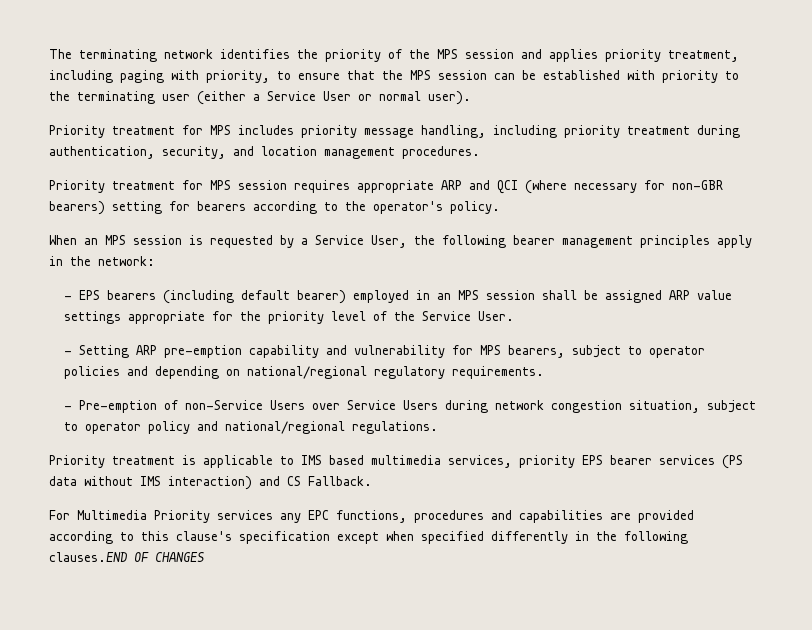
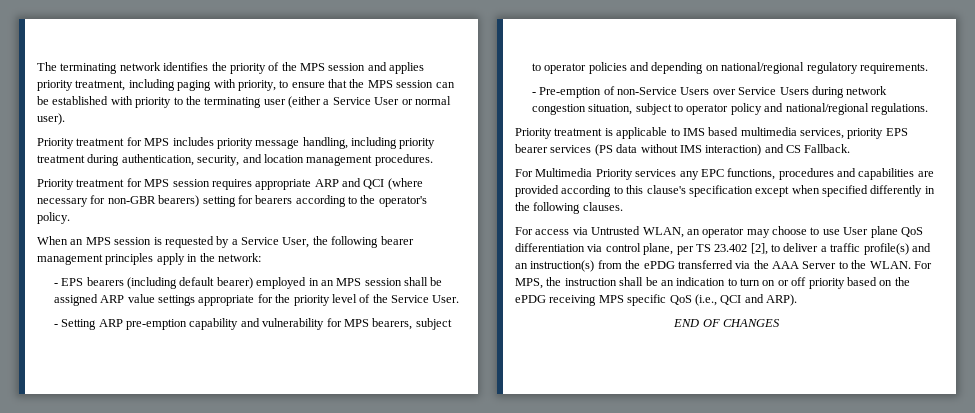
[49,552,127,562] clauses.END -> [582,202,623,211] [515,226,923,238] [515,243,931,255] [515,260,932,272] [515,277,910,289] [515,294,797,306] [673,319,700,327] clauses. // For access via Untrusted WLAN, an operator may choose to use User plane QoS differentiation via control plane, per TS 23.402 [2], to deliver a traffic profile(s) and an instruction(s) from the ePDG transferred via the AAA Server to the WLAN. For MPS, the instruction shall be an indication to turn on or off priority based on the ePDG receiving MPS specific QoS (i.e., QCI and ARP). // END

